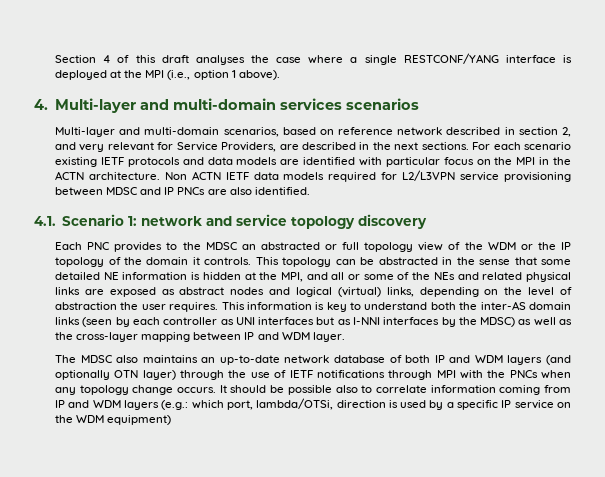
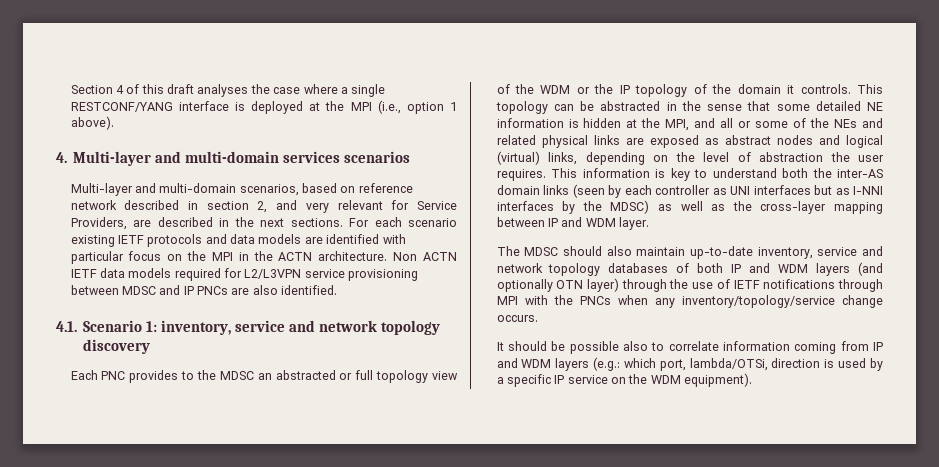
[140,214,287,226] network and service -> [161,320,377,335] inventory, service and network
[116,355,386,365] also maintains an up-to-date network database -> [562,246,883,259] [496,263,669,276] should also maintain up-to-date inventory, service and network topology databases
[79,385,129,395] topology -> [681,295,835,308] inventory/topology/service
(217, 390) none -> (538, 318) //
[107,415,172,425] equipment) -> [684,373,753,387] equipment).

